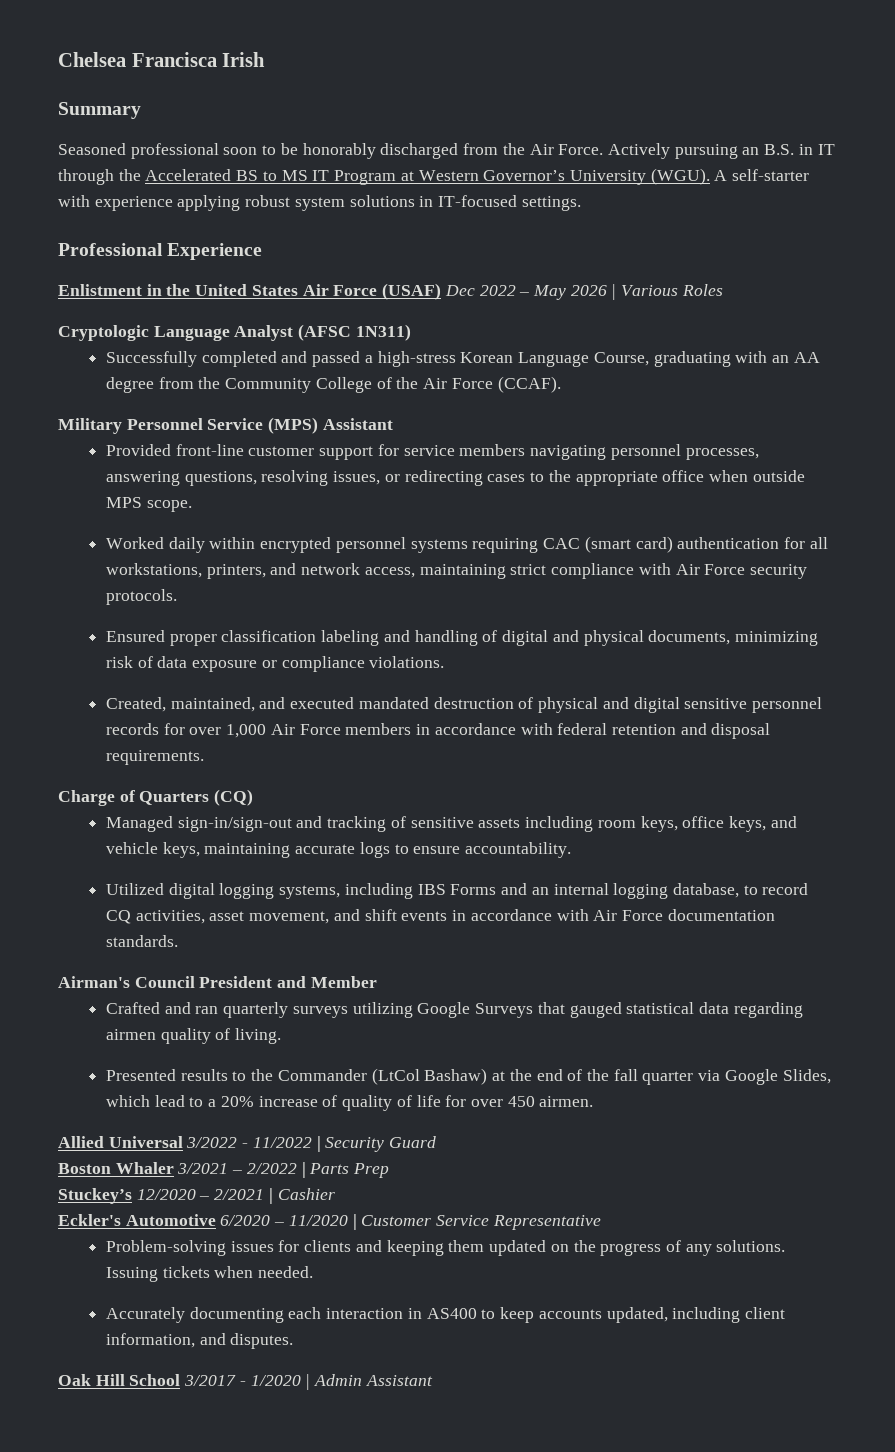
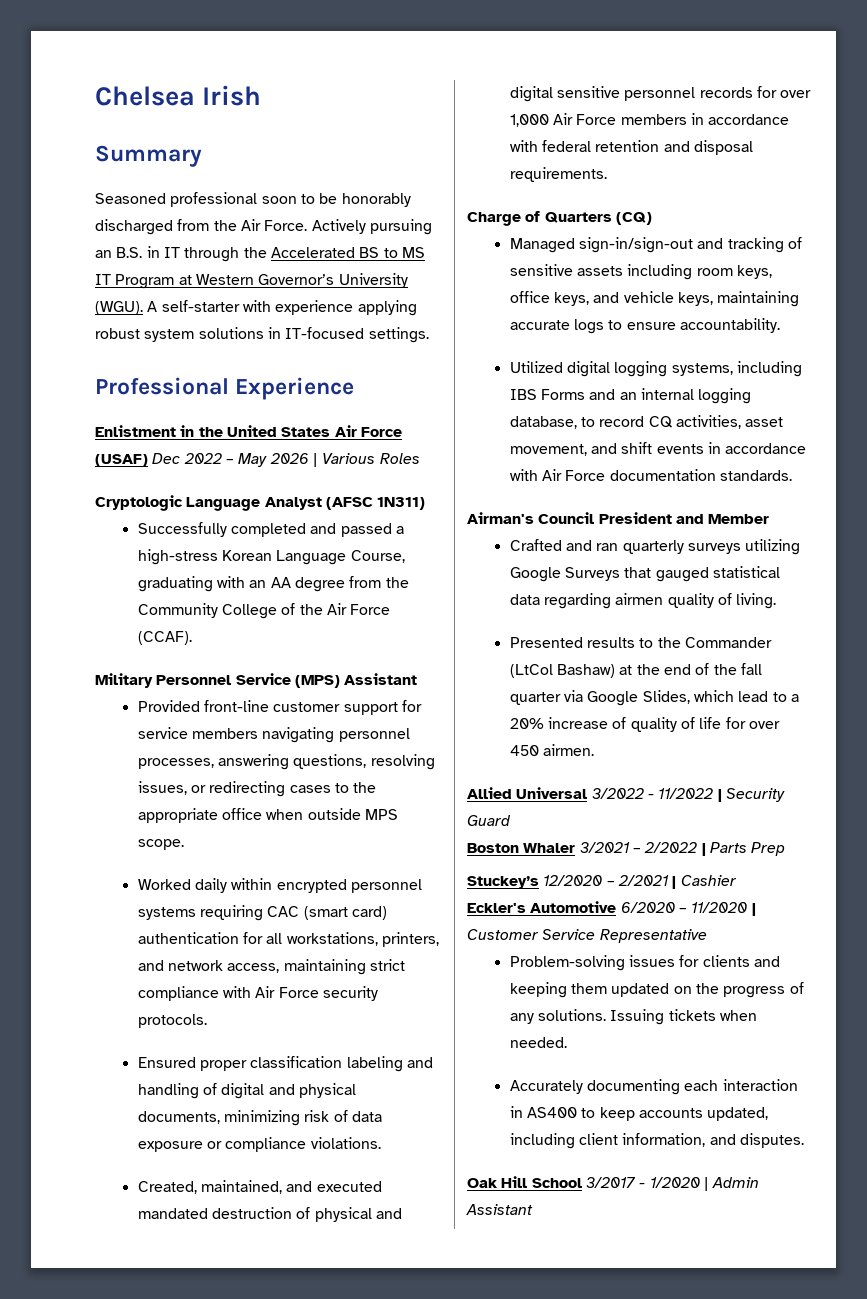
[131,52,217,67] Francisca -> (195, 96) none

